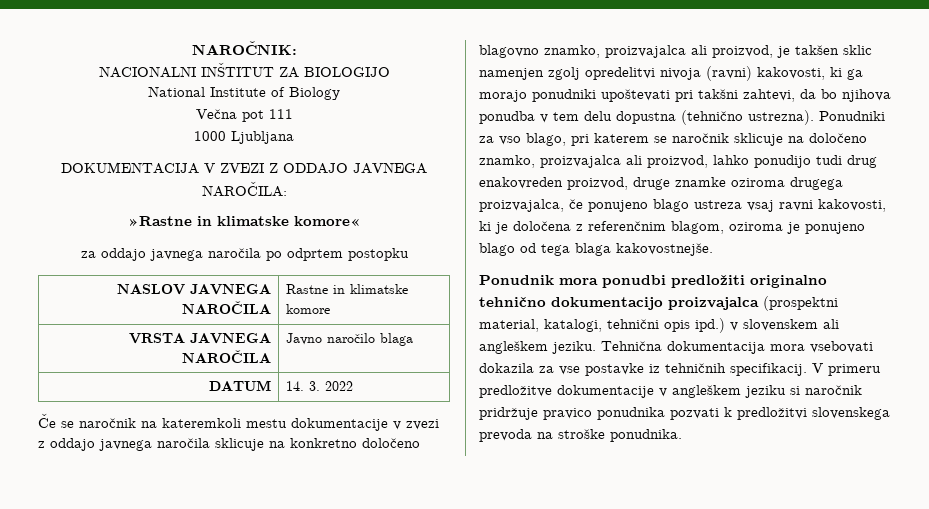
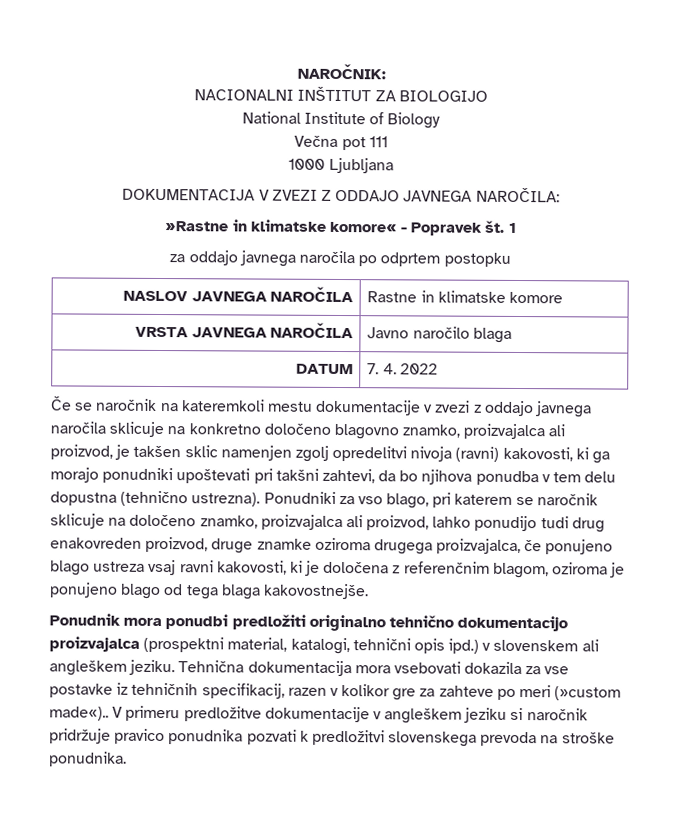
(360, 221) none -> [401,220,517,236] - Popravek št. 1
[286,381,321,391] 14. 3. -> [367,363,397,375] 7. 4.
[730,363,807,376] specifikacij. -> [201,683,622,701] [49,706,109,721] specifikacij, razen v kolikor gre za zahteve po meri (»custom made«)..

